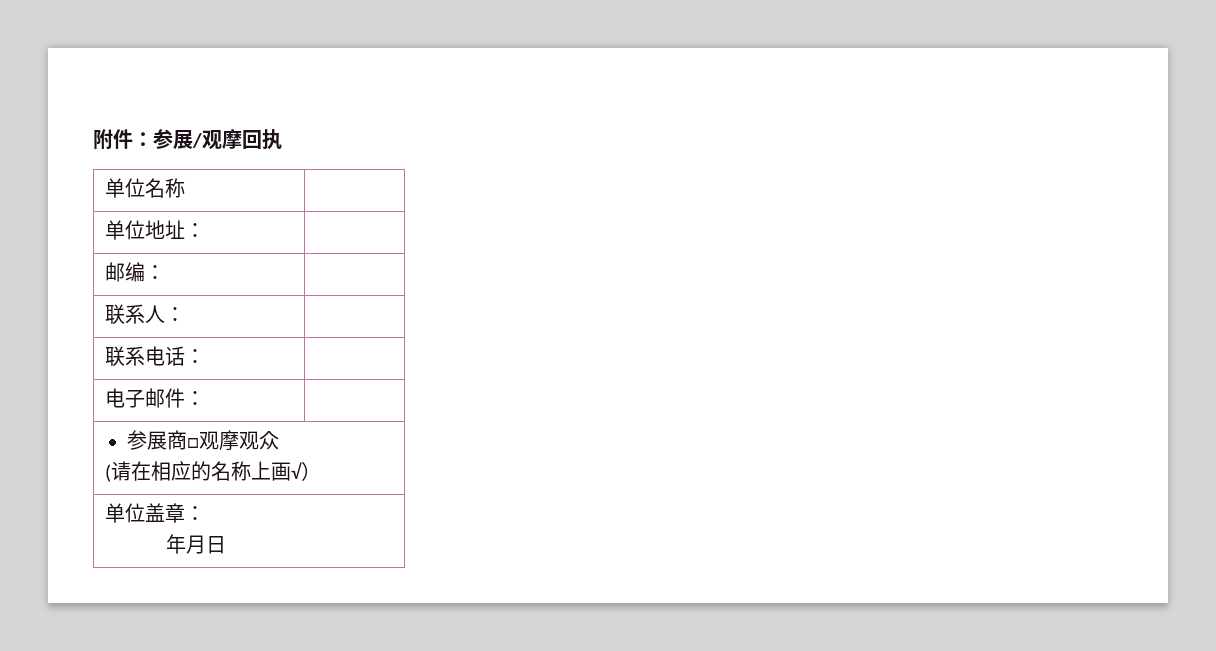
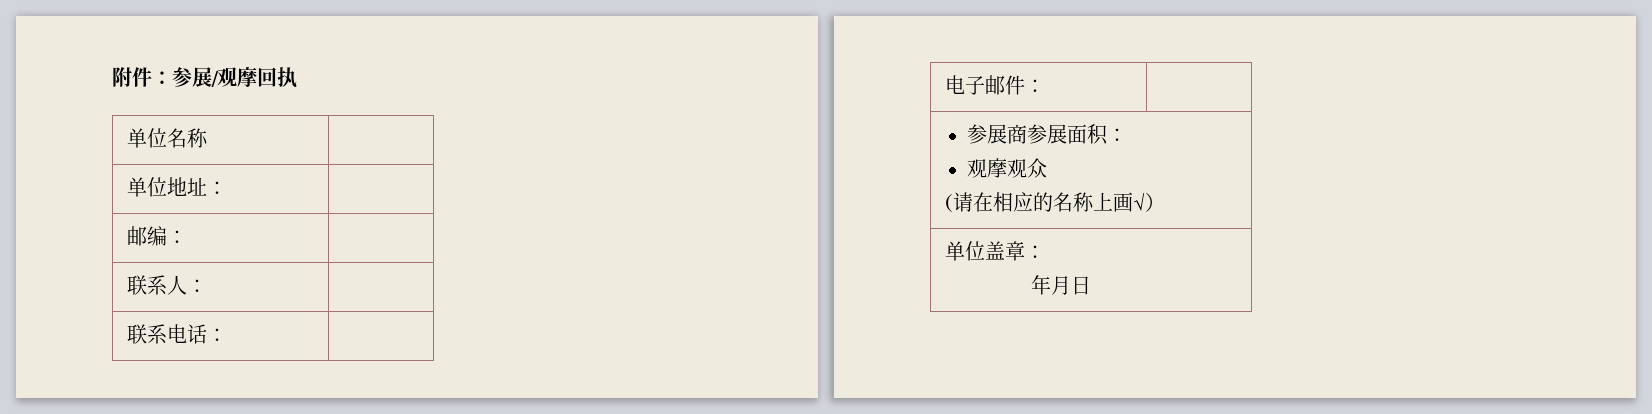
[187,438,200,448] □ -> [1027,124,1128,145] 参展面积： //

